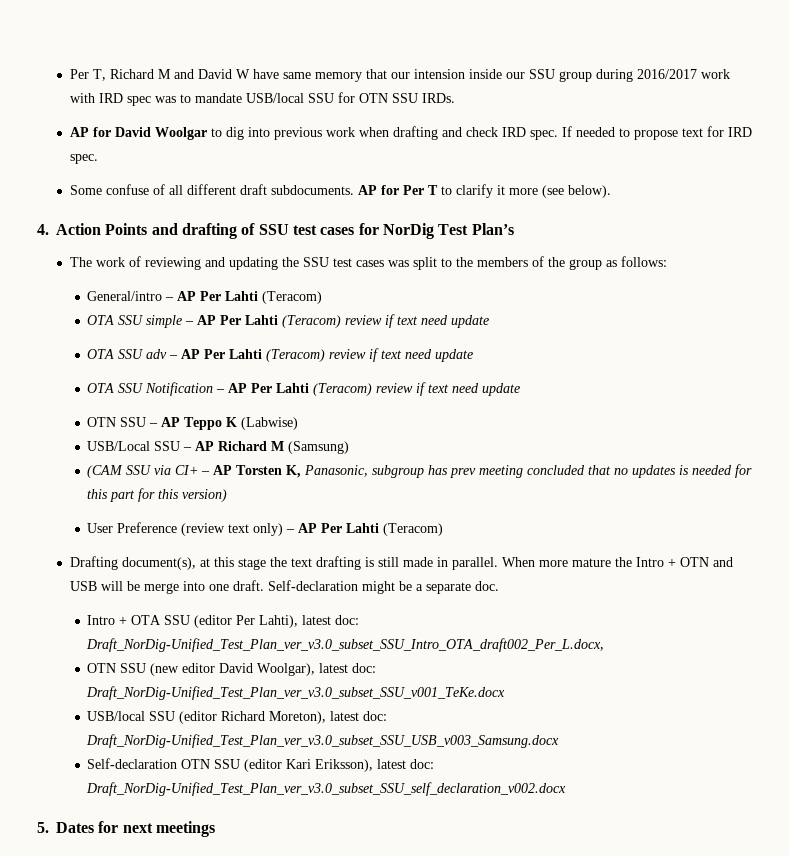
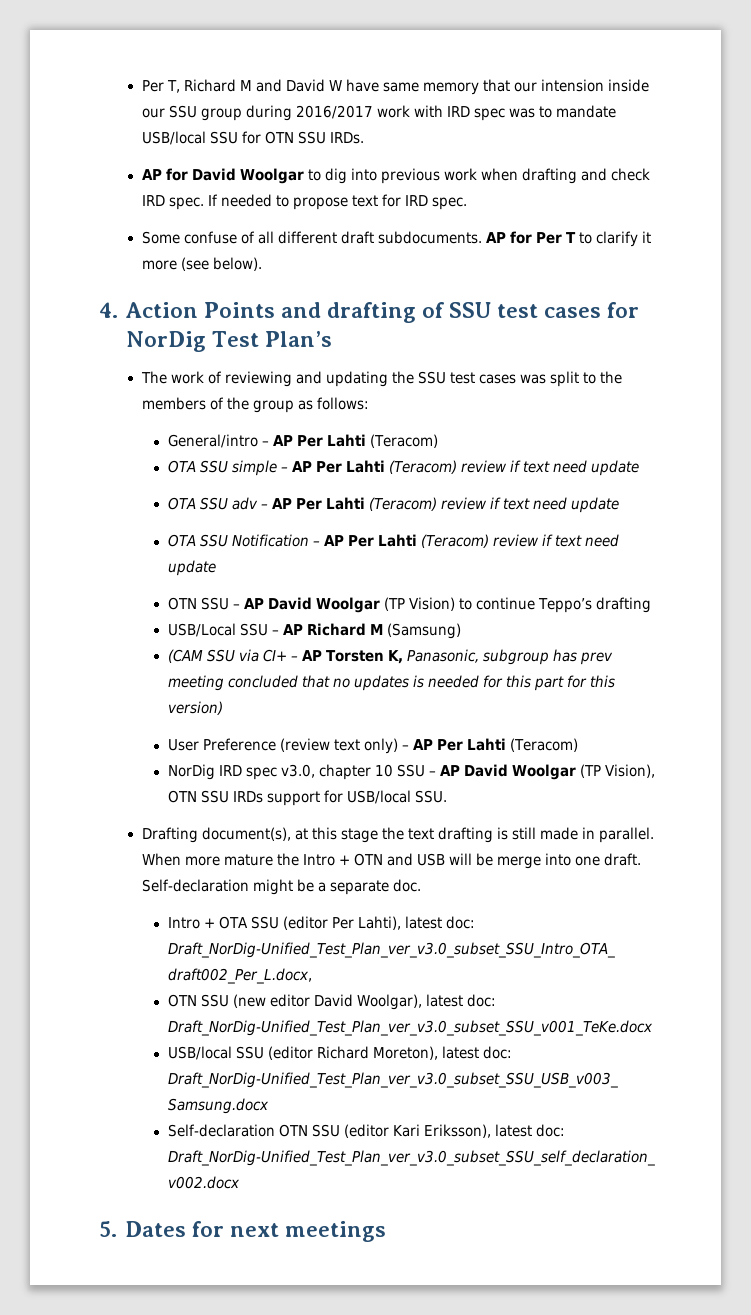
[184,417,299,430] Teppo K (Labwise) -> [268,597,652,613] David Woolgar (TP Vision) to continue Teppo’s drafting
(444, 529) none -> [167,764,656,780] [167,790,448,806] // NorDig IRD spec v3.0, chapter 10 SSU – AP David Woolgar (TP Vision), OTN SSU IRDs support for USB/local SSU.

